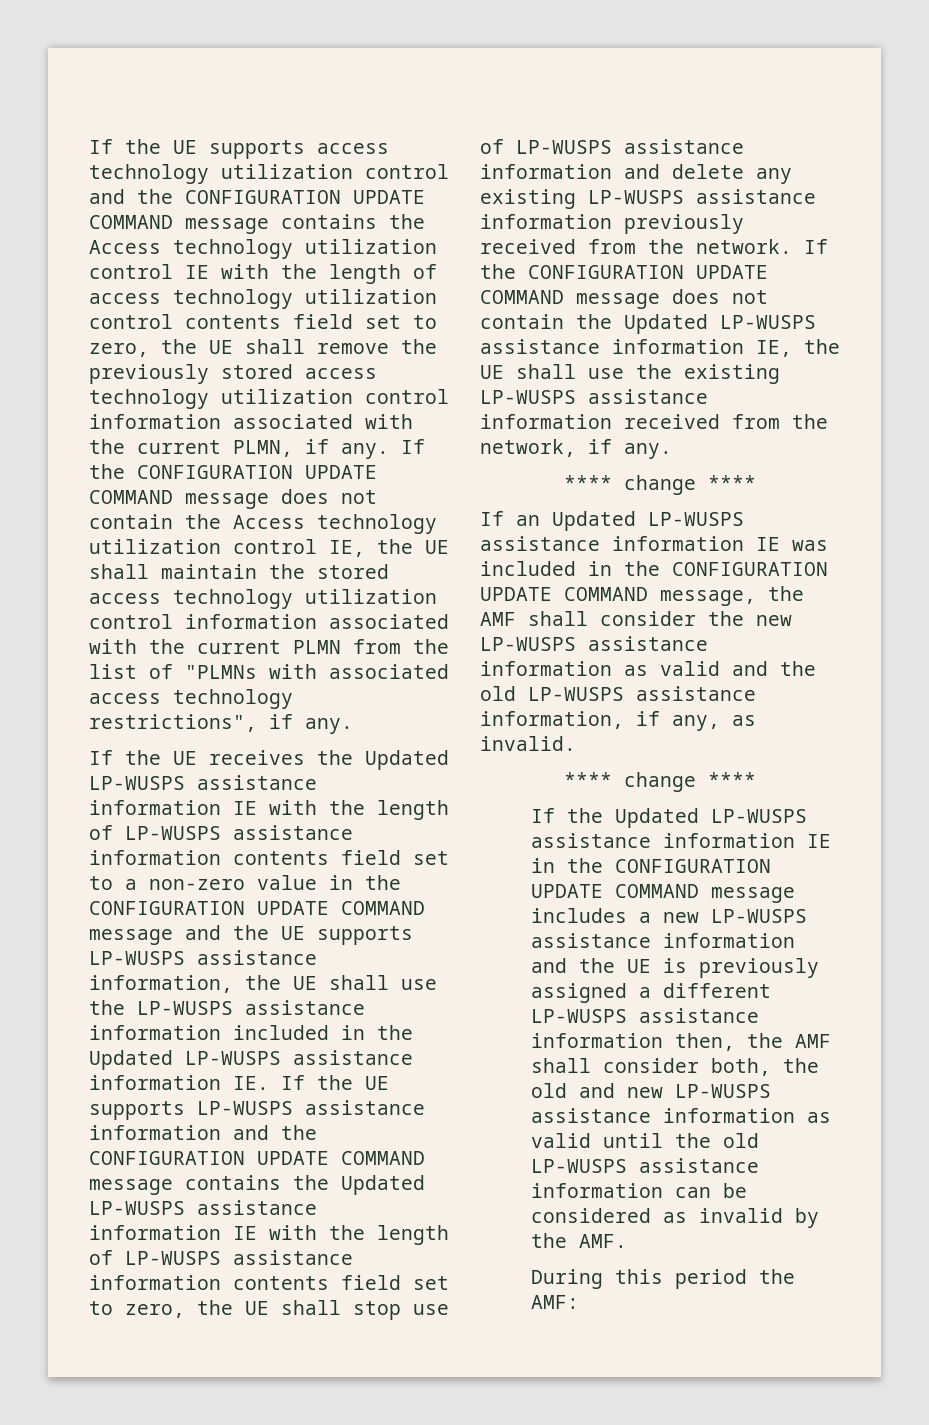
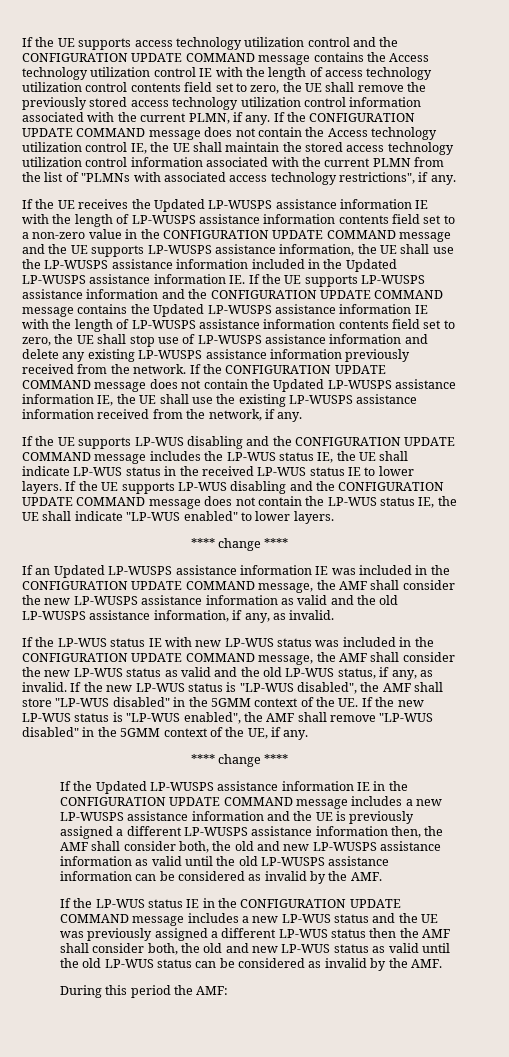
(672, 451) none -> [22,436,456,449] [22,451,409,464] [22,466,414,476] [22,481,445,494] [22,496,457,509] [22,511,334,524] // If the UE supports LP-WUS disabling and the CONFIGURATION UPDATE COMMAND message includes the LP-WUS status IE, the UE shall indicate LP-WUS status in the received LP-WUS status IE to lower layers. If the UE supports LP-WUS disabling and the CONFIGURATION UPDATE COMMAND message does not contain the LP-WUS status IE, the UE shall indicate "LP-WUS enabled" to lower layers.
(576, 743) none -> [22,637,434,647] [22,652,455,665] [22,667,433,680] [22,682,444,694] [22,697,424,707] [22,712,434,724] [22,727,309,740] // If the LP-WUS status IE with new LP-WUS status was included in the CONFIGURATION UPDATE COMMAND message, the AMF shall consider the new LP-WUS status as valid and the old LP-WUS status, if any, as invalid. If the new LP-WUS status is "LP-WUS disabled", the AMF shall store "LP-WUS disabled" in the 5GMM context of the UE. If the new LP-WUS status is "LP-WUS enabled", the AMF shall remove "LP-WUS disabled" in the 5GMM context of the UE, if any.
(627, 1241) none -> [59,898,401,908] [59,913,439,926] [59,928,451,941] [59,943,450,955] [59,958,442,971] // If the LP-WUS status IE in the CONFIGURATION UPDATE COMMAND message includes a new LP-WUS status and the UE was previously assigned a different LP-WUS status then the AMF shall consider both, the old and new LP-WUS status as valid until the old LP-WUS status can be considered as invalid by the AMF.

